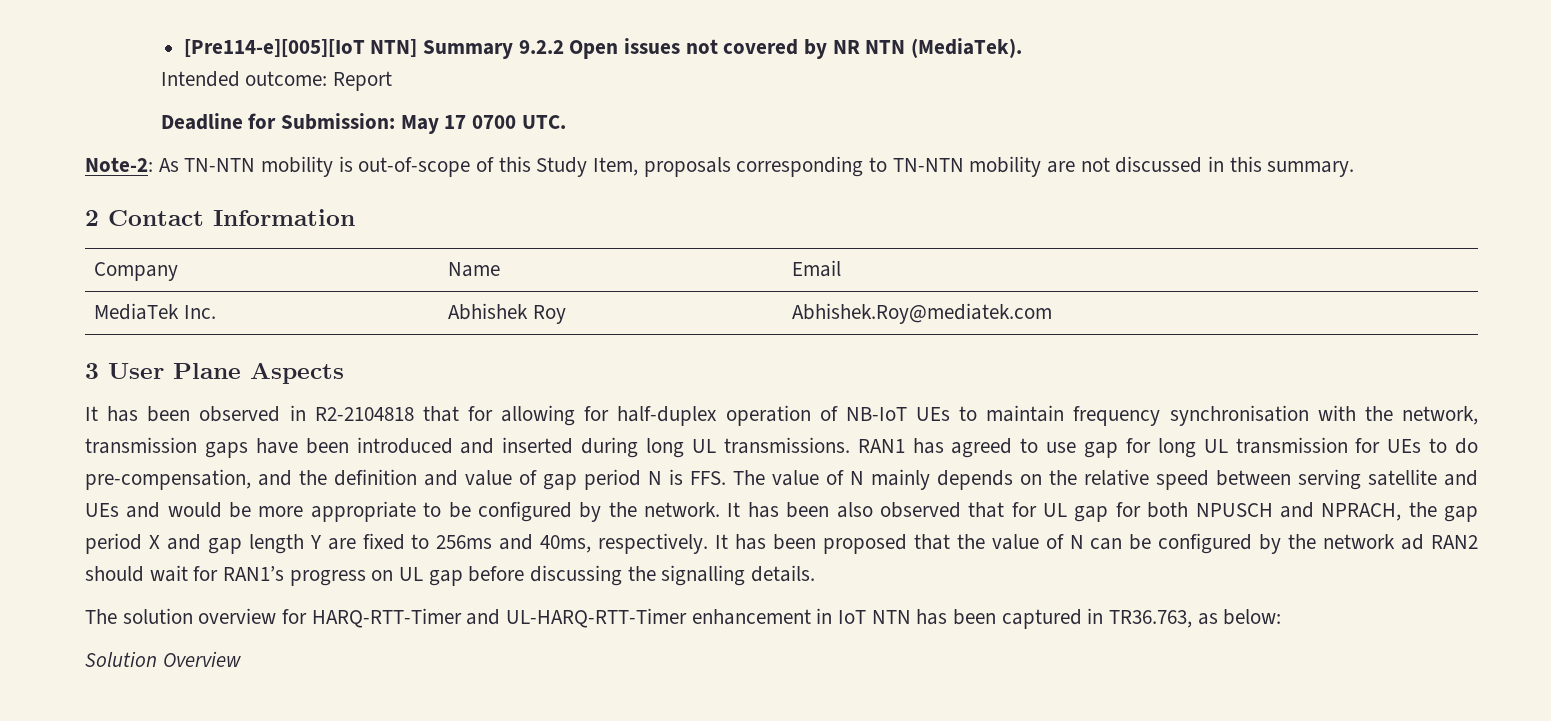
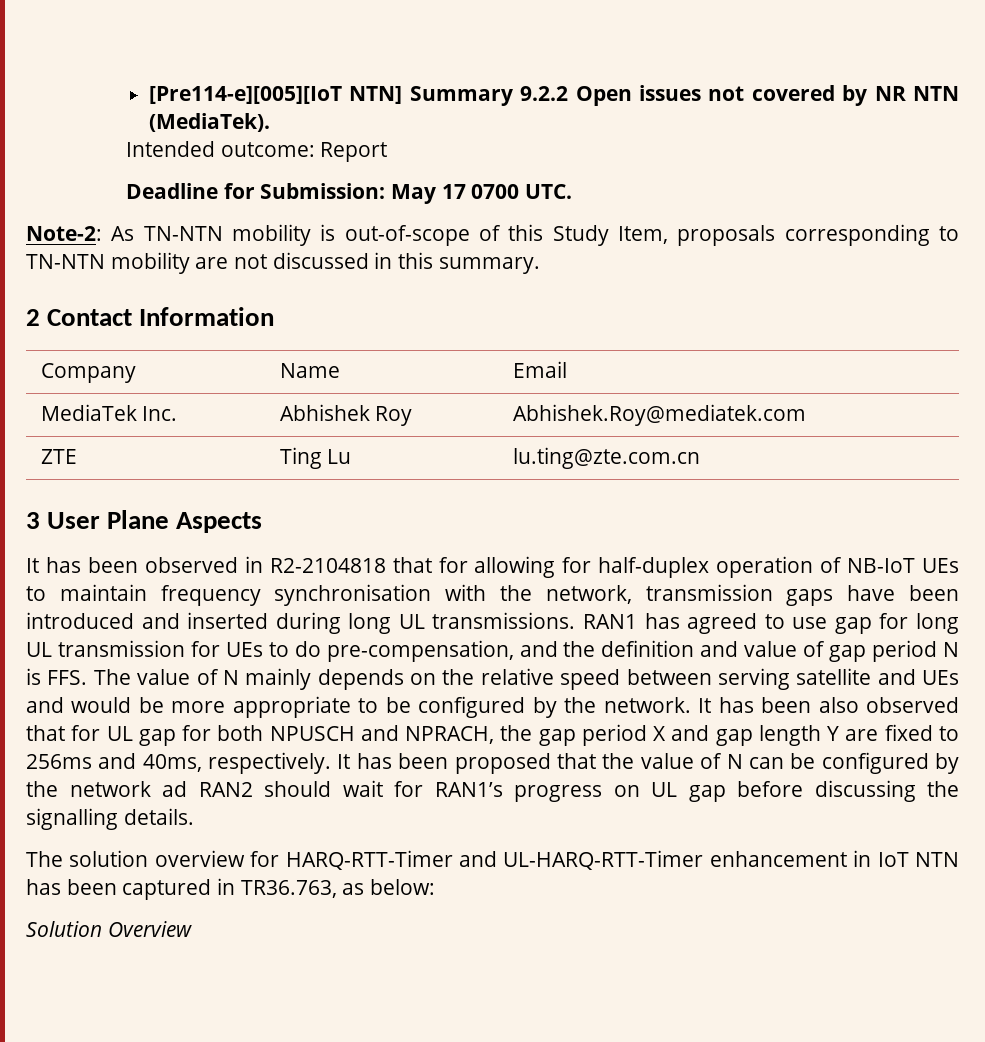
(1053, 313) none -> [40,449,77,464] [279,447,352,469] [512,447,700,469] // ZTE | Ting Lu | lu.ting@zte.com.cn

